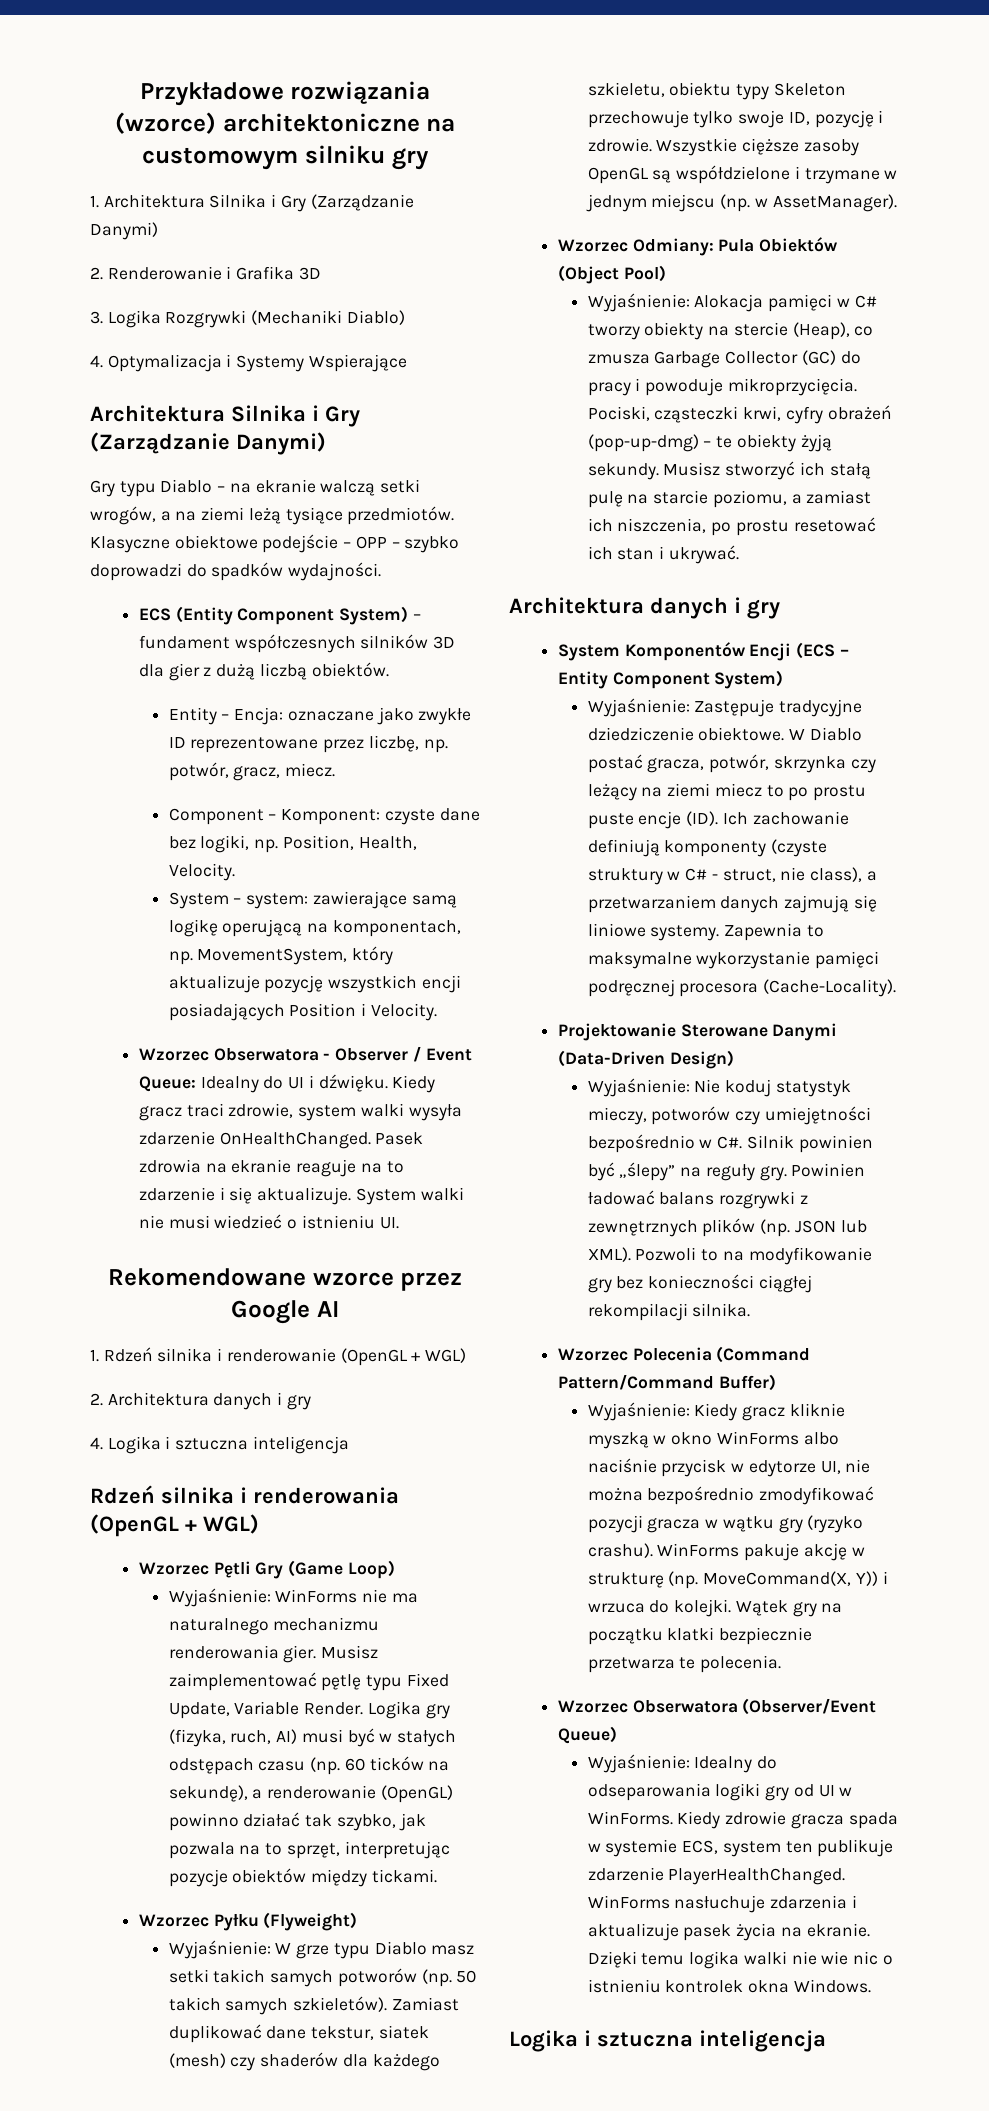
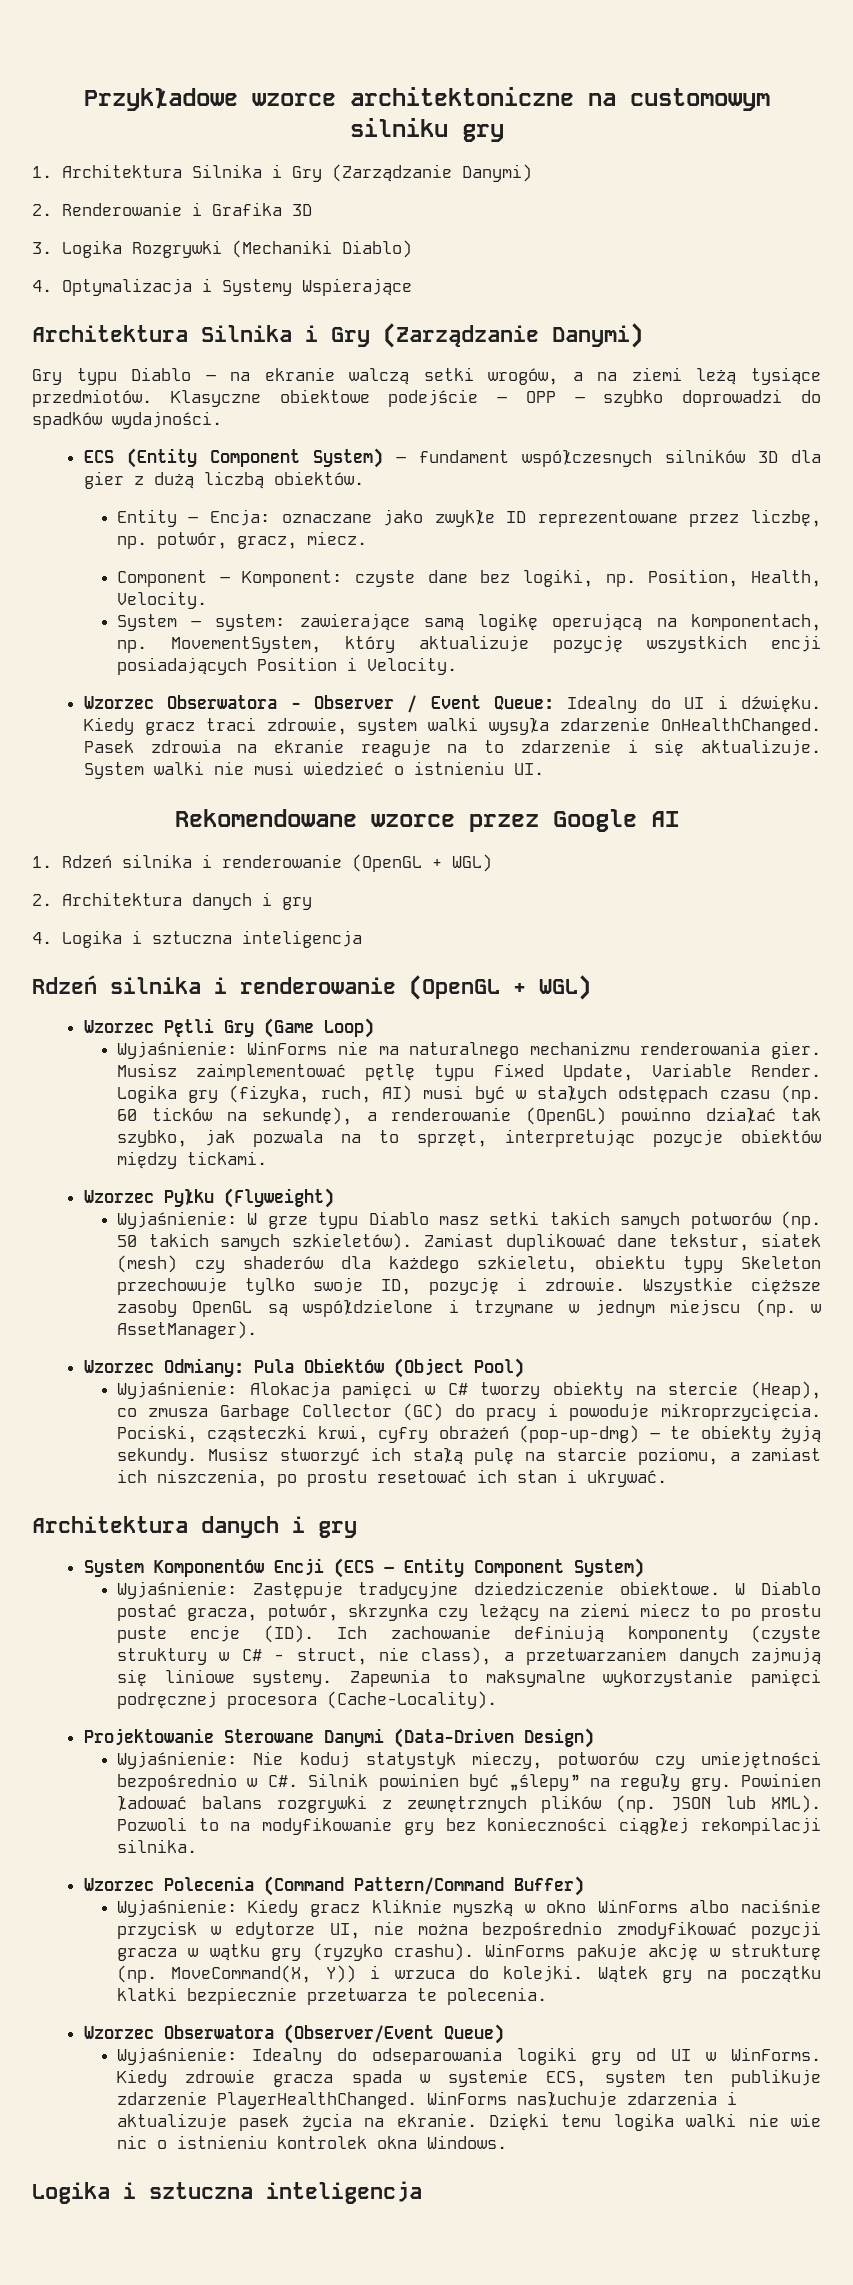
[290,81,431,104] [114,112,216,134] rozwiązania (wzorce) -> [251,93,336,106] wzorce
[253,1487,399,1504] renderowania -> [240,977,396,994] renderowanie

